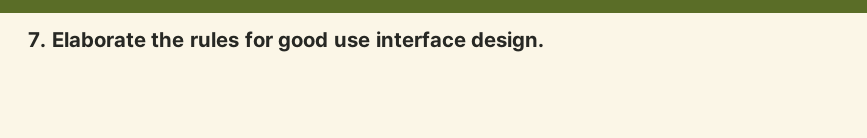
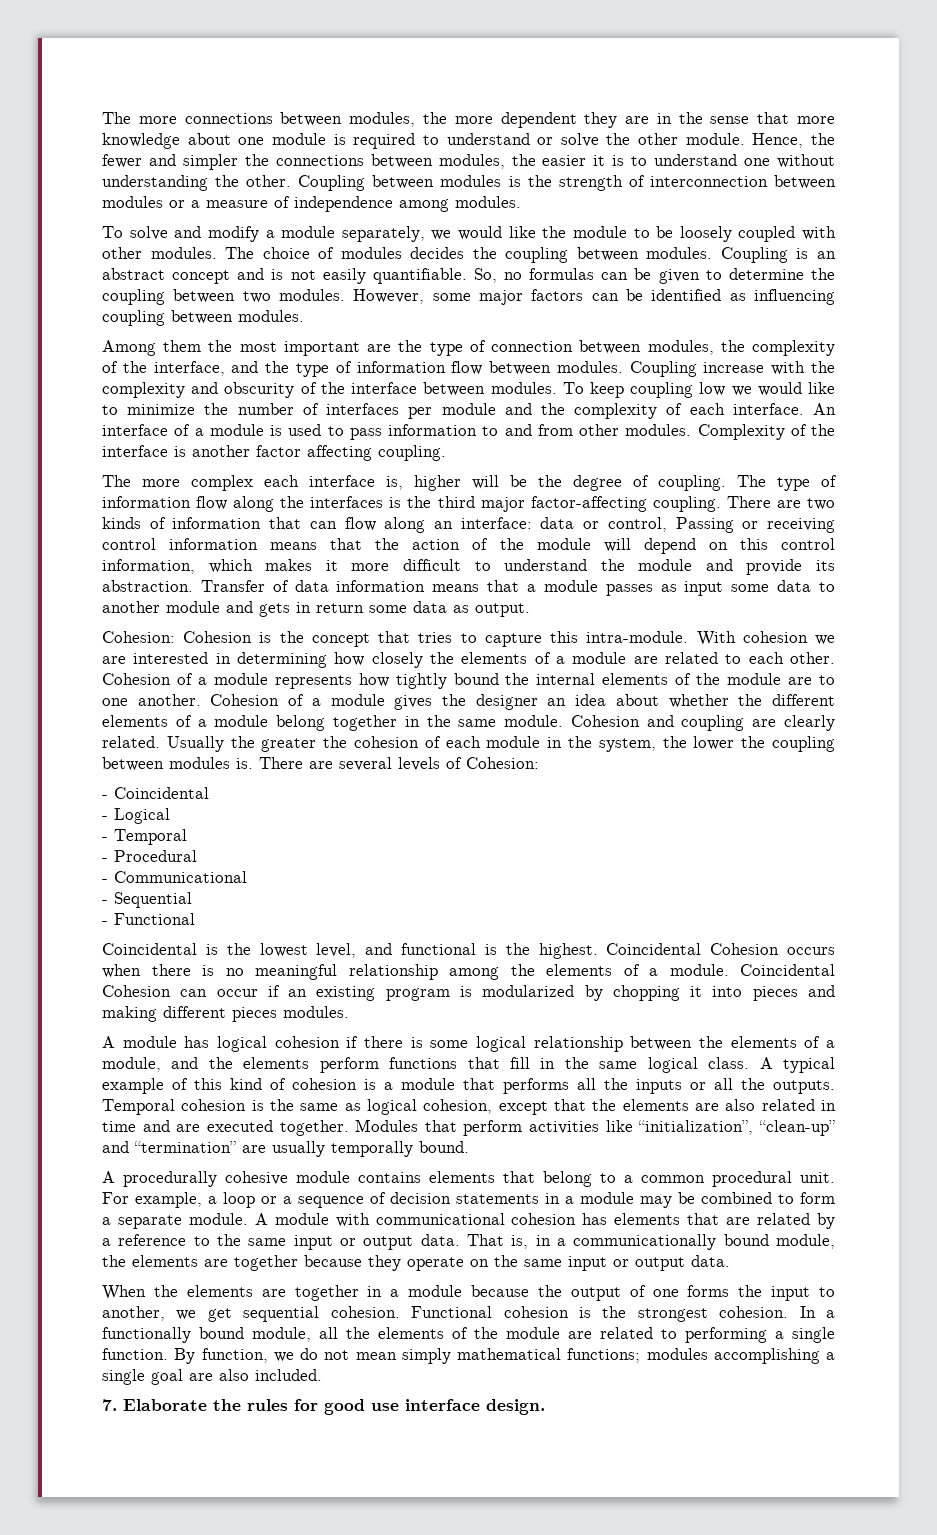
(28, 40) none -> [102,112,836,128] [102,133,835,149] [102,154,836,170] [102,175,836,191] [102,196,521,212] [102,226,836,242] [102,247,837,263] [102,268,835,284] [102,289,836,305] [102,310,304,326] [102,340,836,356] [102,361,836,377] [102,382,835,398] [102,403,836,419] [102,424,835,440] [102,445,446,461] [102,475,837,491] [102,496,836,512] [102,517,835,533] [102,538,836,554] [102,559,836,575] [102,580,835,596] [102,601,530,617] [102,631,836,647] [102,652,836,668] [102,673,835,689] [102,694,835,710] [102,715,836,731] [102,736,835,752] [102,757,539,771] [102,787,209,799] [102,808,170,824] [102,829,187,845] [102,850,197,862] [102,871,247,883] [102,892,192,908] [102,913,195,925] [102,943,835,959] [102,964,835,980] [102,985,836,1001] [102,1006,349,1022] [102,1036,835,1052] [102,1057,836,1073] [102,1078,835,1094] [102,1099,837,1115] [102,1119,835,1136] [102,1141,469,1157] [102,1171,835,1187] [102,1192,835,1208] [102,1213,835,1229] [102,1234,835,1250] [102,1255,730,1271] [102,1285,835,1301] [102,1306,835,1322] [102,1327,835,1343] [102,1348,835,1364] [102,1369,322,1385] The more connections between modules, the more dependent they are in the sense that more knowledge about one module is required to understand or solve the other module. Hence, the fewer and simpler the connections between modules, the easier it is to understand one without understanding the other. Coupling between modules is the strength of interconnection between modules or a measure of independence among modules. // To solve and modify a module separately, we would like the module to be loosely coupled with other modules. The choice of modules decides the coupling between modules. Coupling is an abstract concept and is not easily quantifiable. So, no formulas can be given to determine the coupling between two modules. However, some major factors can be identified as influencing coupling between modules. // Among them the most important are the type of connection between modules, the complexity of the interface, and the type of information flow between modules. Coupling increase with the complexity and obscurity of the interface between modules. To keep coupling low we would like to minimize the number of interfaces per module and the complexity of each interface. An interface of a module is used to pass information to and from other modules. Complexity of the interface is another factor affecting coupling. // The more complex each interface is, higher will be the degree of coupling. The type of information flow along the interfaces is the third major factor-affecting coupling. There are two kinds of information that can flow along an interface: data or control, Passing or receiving control information means that the action of the module will depend on this control information, which makes it more difficult to understand the module and provide its abstraction. Transfer of data information means that a module passes as input some data to another module and gets in return some data as output. // Cohesion: Cohesion is the concept that tries to capture this intra-module. With cohesion we are interested in determining how closely the elements of a module are related to each other. Cohesion of a module represents how tightly bound the internal elements of the module are to one another. Cohesion of a module gives the designer an idea about whether the different elements of a module belong together in the same module. Cohesion and coupling are clearly related. Usually the greater the cohesion of each module in the system, the lower the coupling between modules is. There are several levels of Cohesion: // - Coincidental // - Logical // - Temporal // - Procedural // - Communicational // - Sequential // - Functional // Coincidental is the lowest level, and functional is the highest. Coincidental Cohesion occurs when there is no meaningful relationship among the elements of a module. Coincidental Cohesion can occur if an existing program is modularized by chopping it into pieces and making different pieces modules. // A module has logical cohesion if there is some logical relationship between the elements of a module, and the elements perform functions that fill in the same logical class. A typical example of this kind of cohesion is a module that performs all the inputs or all the outputs. Temporal cohesion is the same as logical cohesion, except that the elements are also related in time and are executed together. Modules that perform activities like “initialization”, “clean-up” and “termination” are usually temporally bound. // A procedurally cohesive module contains elements that belong to a common procedural unit. For example, a loop or a sequence of decision statements in a module may be combined to form a separate module. A module with communicational cohesion has elements that are related by a reference to the same input or output data. That is, in a communicationally bound module, the elements are together because they operate on the same input or output data. // When the elements are together in a module because the output of one forms the input to another, we get sequential cohesion. Functional cohesion is the strongest cohesion. In a functionally bound module, all the elements of the module are related to performing a single function. By function, we do not mean simply mathematical functions; modules accomplishing a single goal are also included. //

